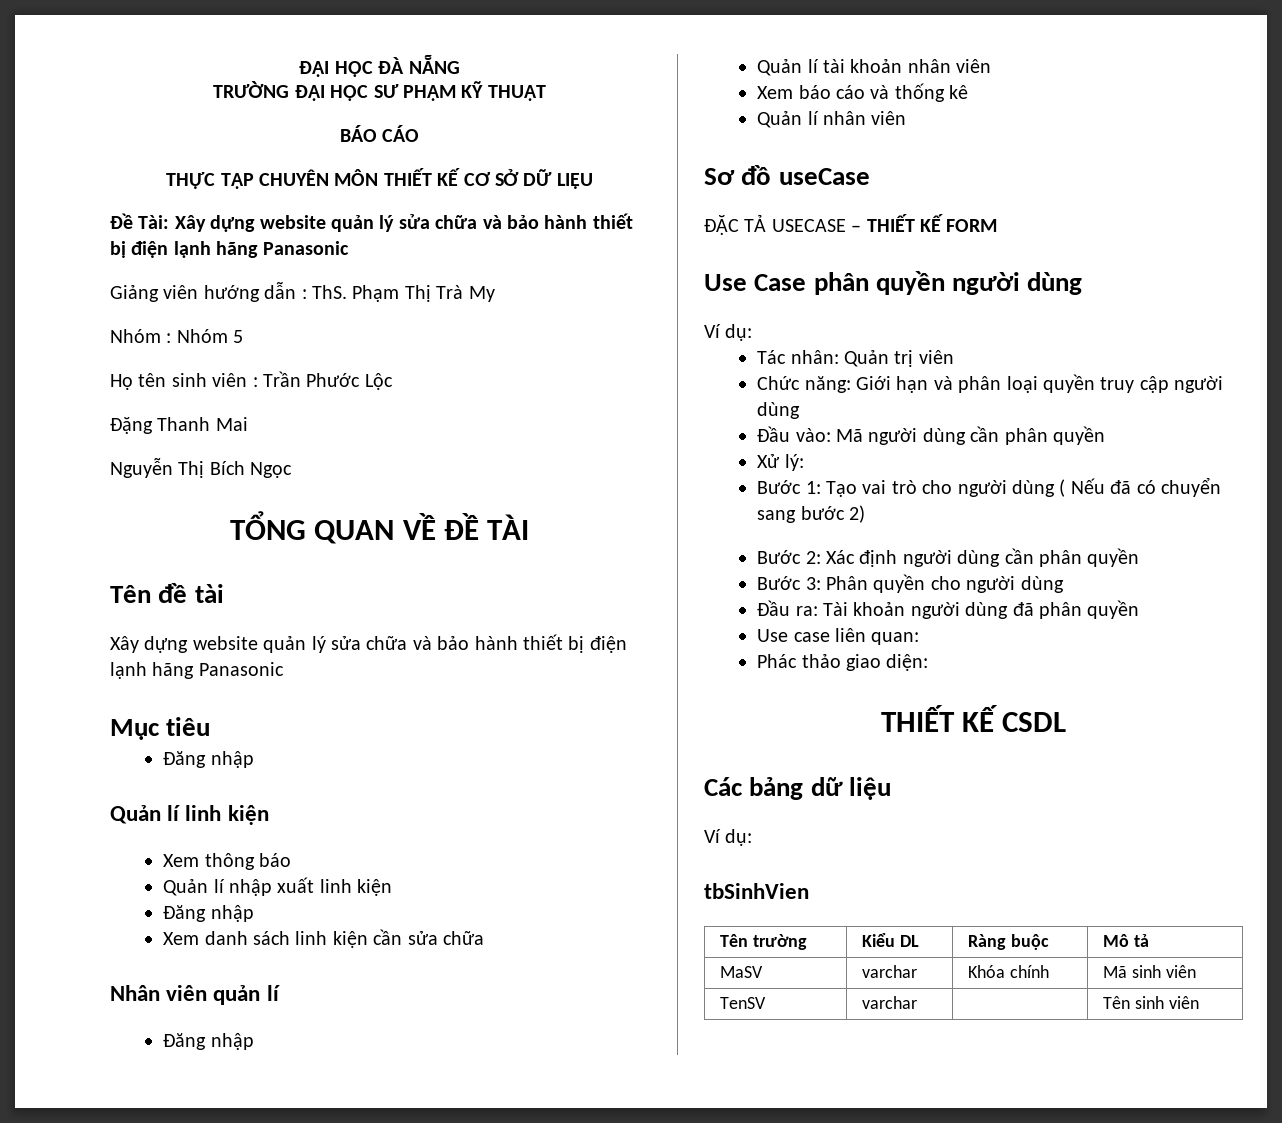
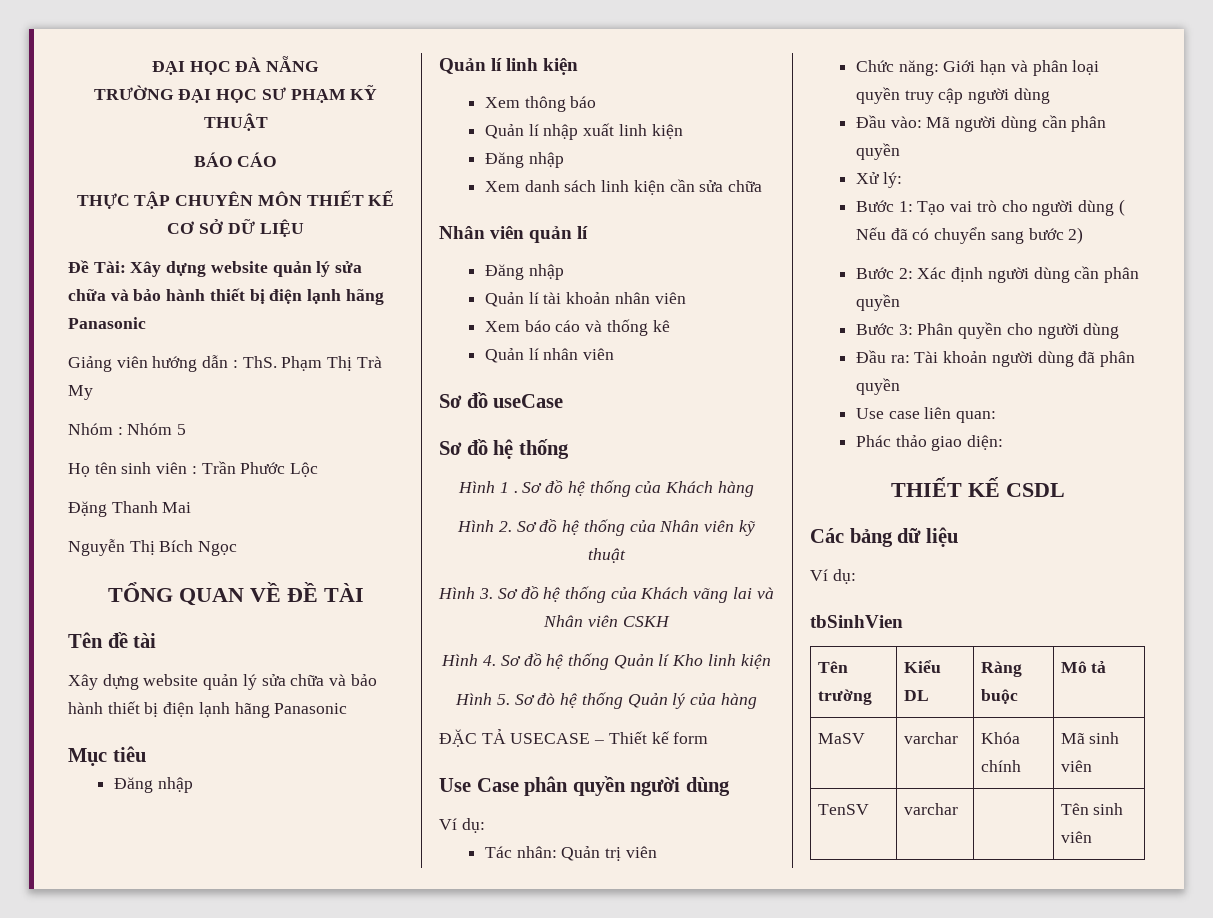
(870, 176) none -> [439,439,569,459] [458,480,754,497] [457,519,756,536] [588,548,626,563] [438,586,774,603] [543,615,670,627] [441,653,771,670] [455,692,757,709] // Sơ đồ hệ thống // Hình 1 . Sơ đồ hệ thống của Khách hàng // Hình 2. Sơ đồ hệ thống của Nhân viên kỹ thuật // Hình 3. Sơ đồ hệ thống của Khách vãng lai và Nhân viên CSKH // Hình 4. Sơ đồ hệ thống Quản lí Kho linh kiện // Hình 5. Sơ đò hệ thống Quản lý của hàng
[866,214,998,232] THIẾT KẾ FORM -> [608,731,709,744] Thiết kế form

